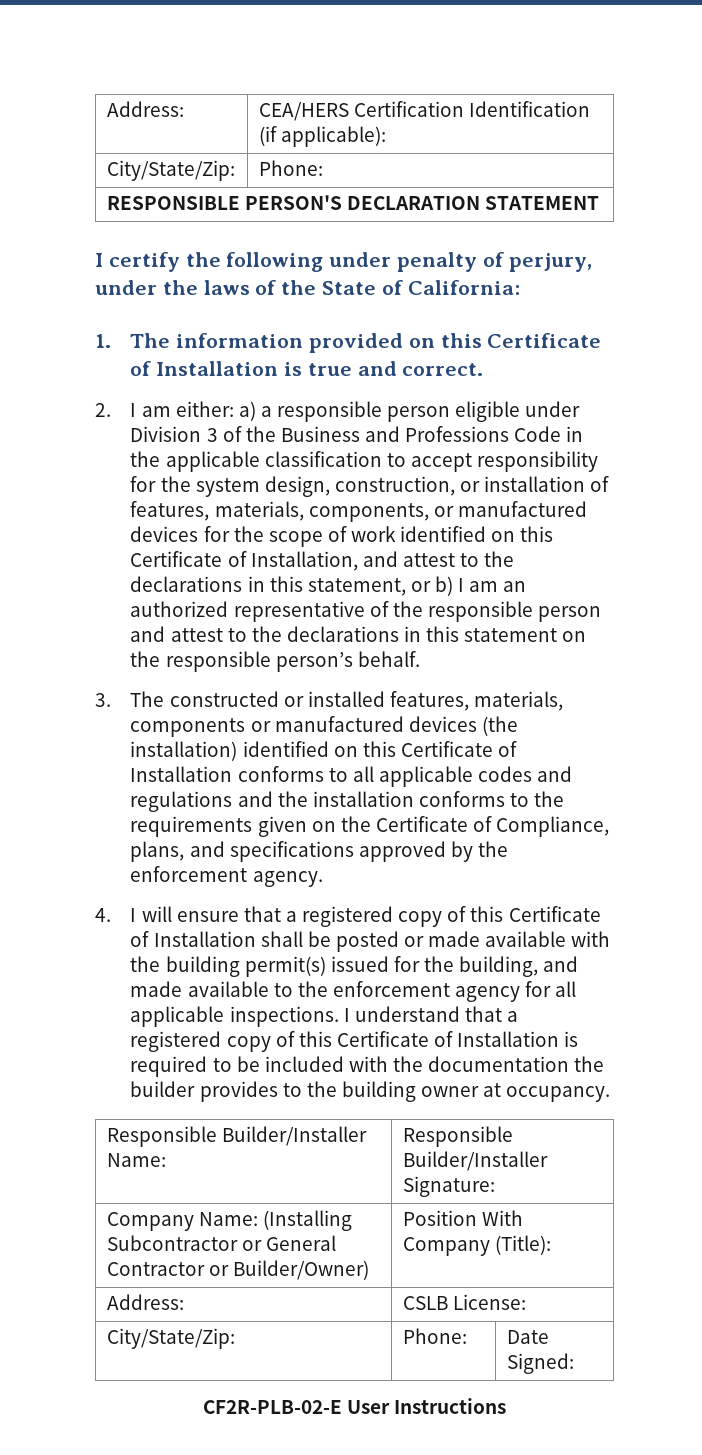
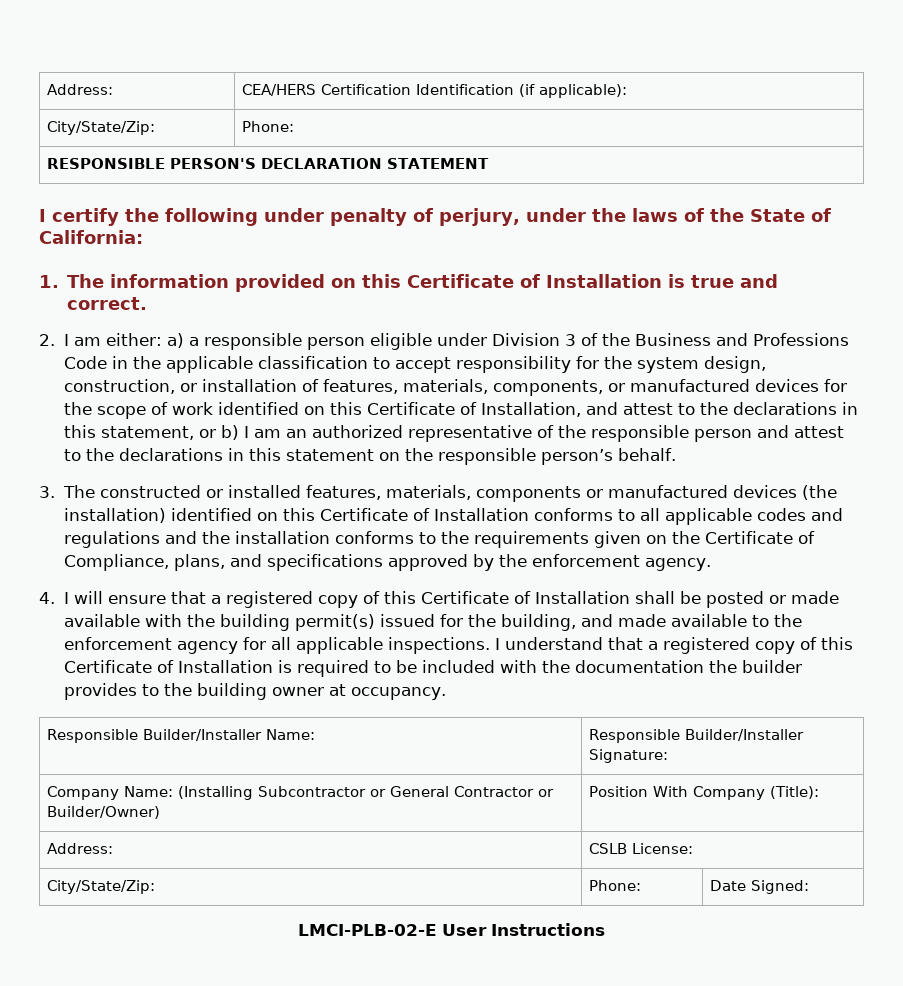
[202,1400,342,1414] CF2R-PLB-02-E -> [298,924,437,936] LMCI-PLB-02-E

